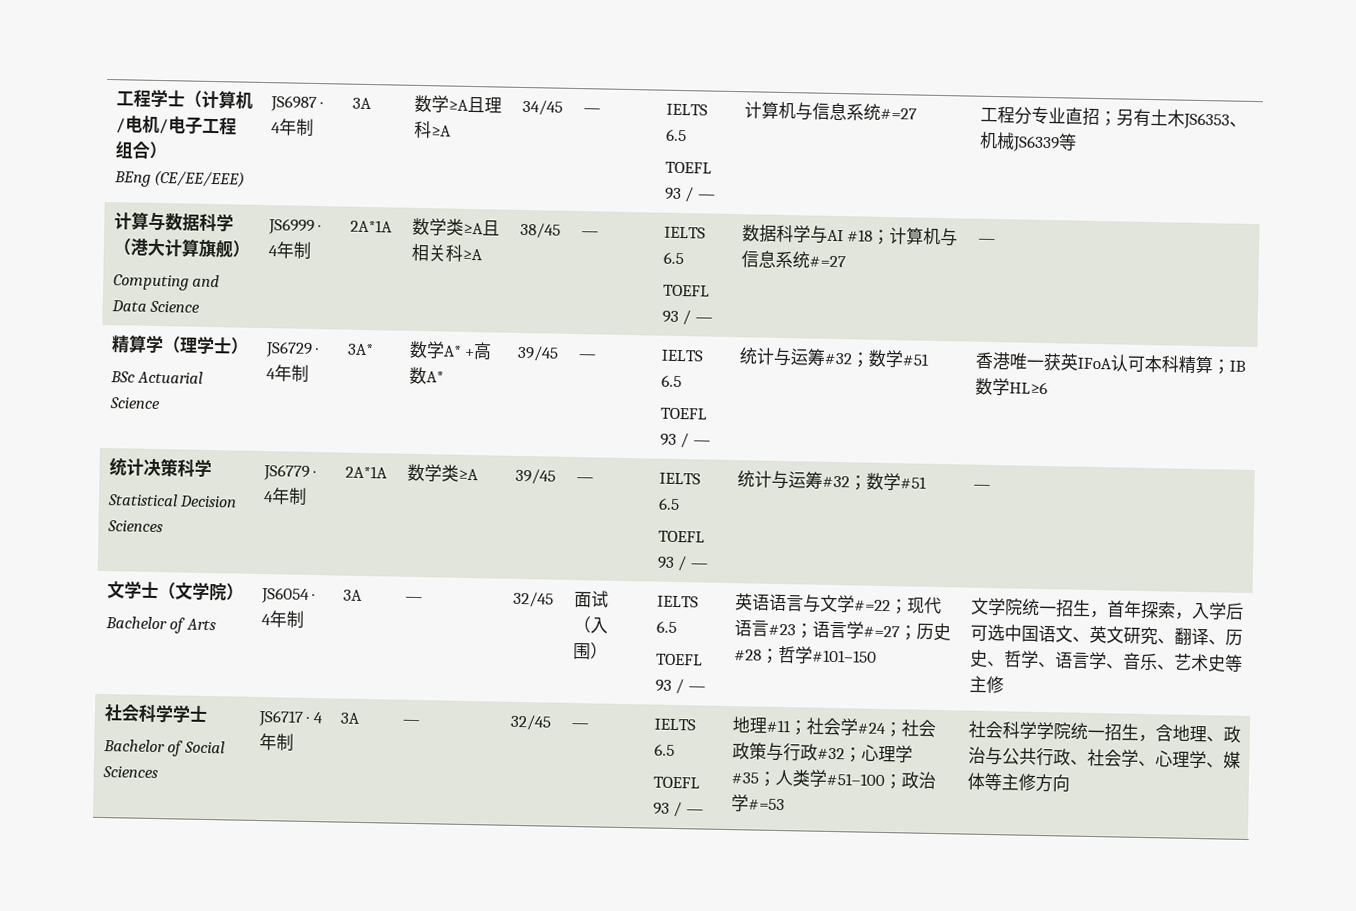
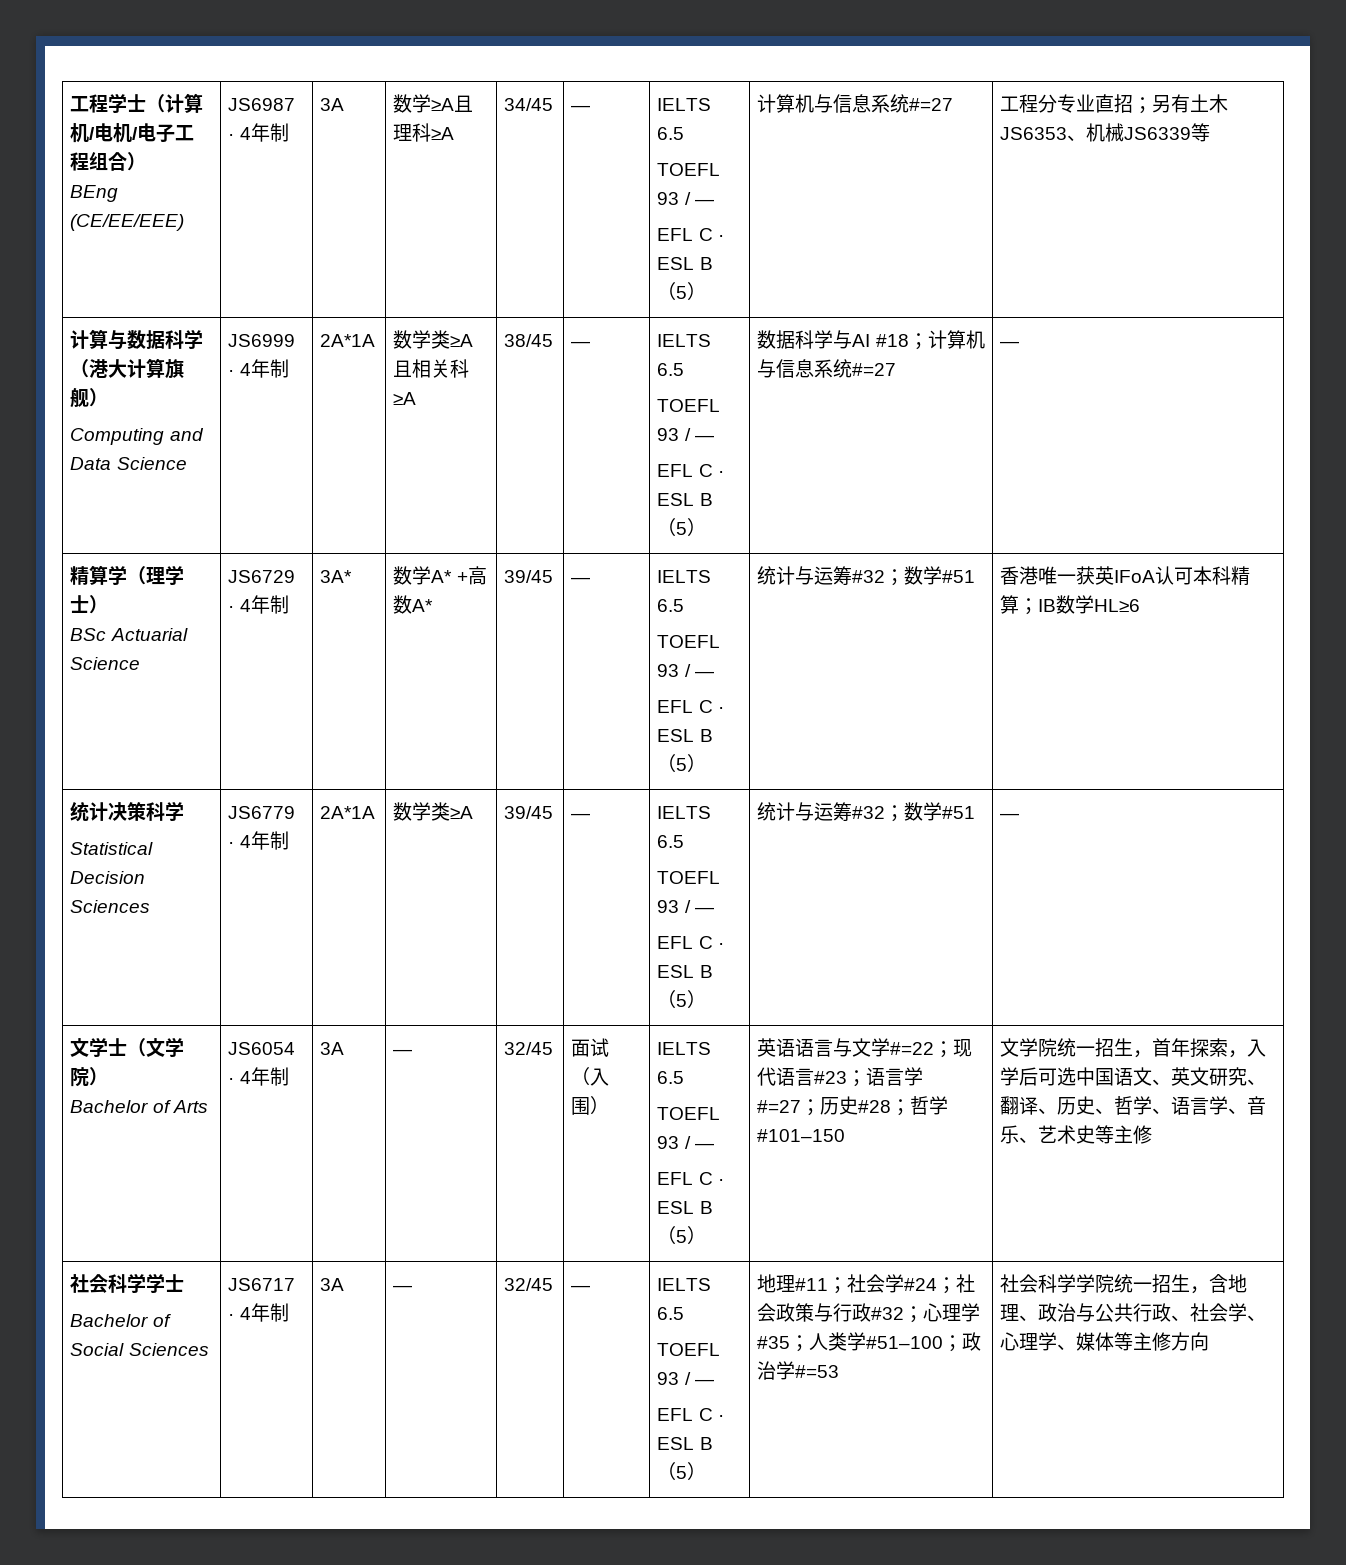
(717, 197) none -> [657,228,724,241] [657,257,713,270] [657,282,707,301] // EFL C · ESL B（5）
(714, 320) none -> [657,464,724,477] [657,493,713,506] [657,518,707,537] // EFL C · ESL B（5）
(712, 443) none -> [657,700,724,713] [657,729,713,742] [657,754,707,773] // EFL C · ESL B（5）
(709, 566) none -> [657,936,724,949] [657,965,713,978] [657,990,707,1009] // EFL C · ESL B（5）
(707, 689) none -> [657,1172,724,1185] [657,1201,713,1214] [657,1226,707,1245] // EFL C · ESL B（5）
(705, 812) none -> [657,1408,724,1421] [657,1437,713,1450] [657,1462,707,1481] // EFL C · ESL B（5）

